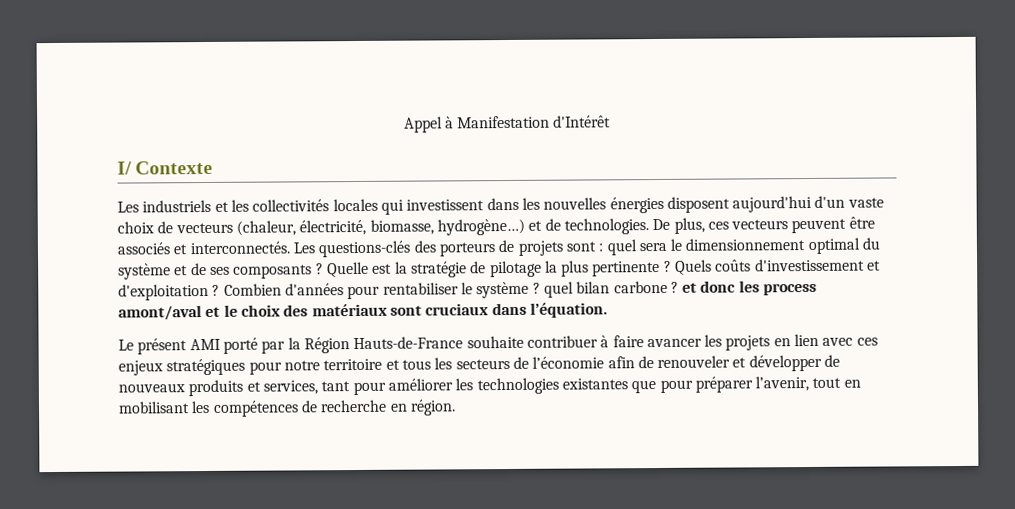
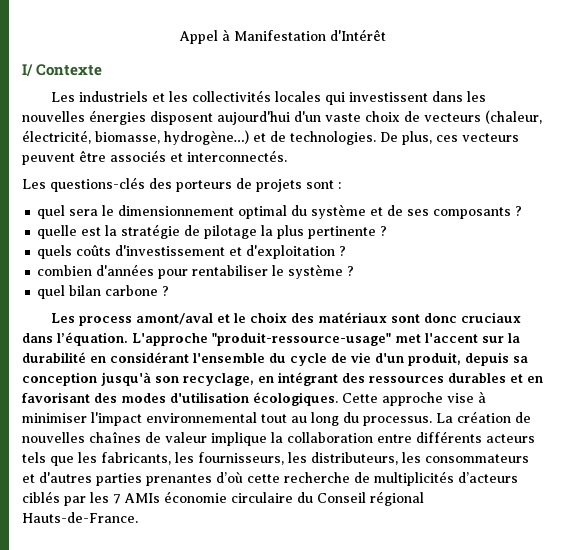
(290, 248) none -> (287, 156) //
(604, 247) none -> (341, 185) //
[326,261,369,278] Quelle -> [37,225,78,239] // quelle
[675,259,713,275] Quels -> [37,245,73,259] // quels
[223,283,282,296] Combien -> [37,265,93,276] // combien
(541, 288) none -> (355, 271) //
[682,280,760,293] et donc les -> [50,313,75,323] // Les
(422, 310) none -> [423,313,457,323] donc
[118,333,878,355] [118,354,841,376] [118,375,861,397] [118,399,456,417] // Le présent AMI porté par la Région Hauts-de-France souhaite contribuer à faire avancer les projets en lien avec ces enjeux stratégiques pour notre territoire et tous les secteurs de l’économie afin de renouveler et développer de nouveaux produits et services, tant pour améliorer les technologies existantes que pour préparer l’avenir, tout en mobilisant les compétences de recherche en région. -> [132,332,520,346] [22,352,528,366] [22,372,543,386] [22,391,486,406] [22,411,531,426] [22,431,535,446] [22,452,529,466] [22,471,518,486] [22,491,424,506] [22,512,138,523] L'approche "produit-ressource-usage" met l'accent sur la durabilité en considérant l'ensemble du cycle de vie d'un produit, depuis sa conception jusqu'à son recyclage, en intégrant des ressources durables et en favorisant des modes d'utilisation écologiques. Cette approche vise à minimiser l'impact environnemental tout au long du processus. La création de nouvelles chaînes de valeur implique la collaboration entre différents acteurs tels que les fabricants, les fournisseurs, les distributeurs, les consommateurs et d'autres parties prenantes d’où cette recherche de multiplicités d’acteurs ciblés par les 7 AMIs économie circulaire du Conseil régional Hauts-de-France.

